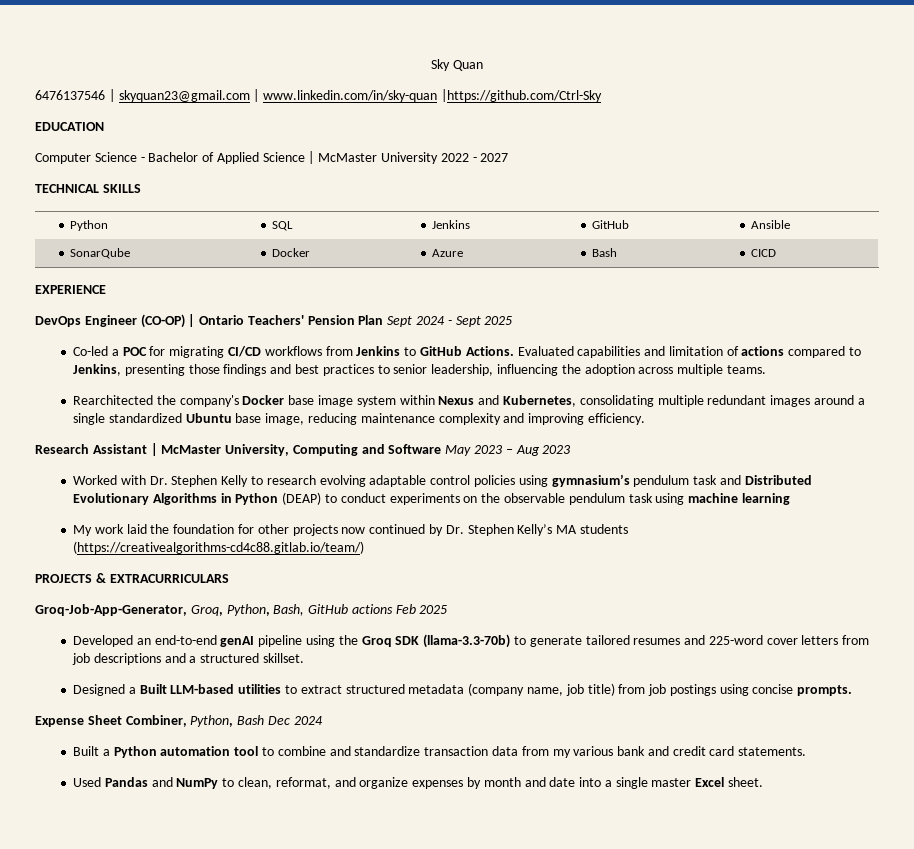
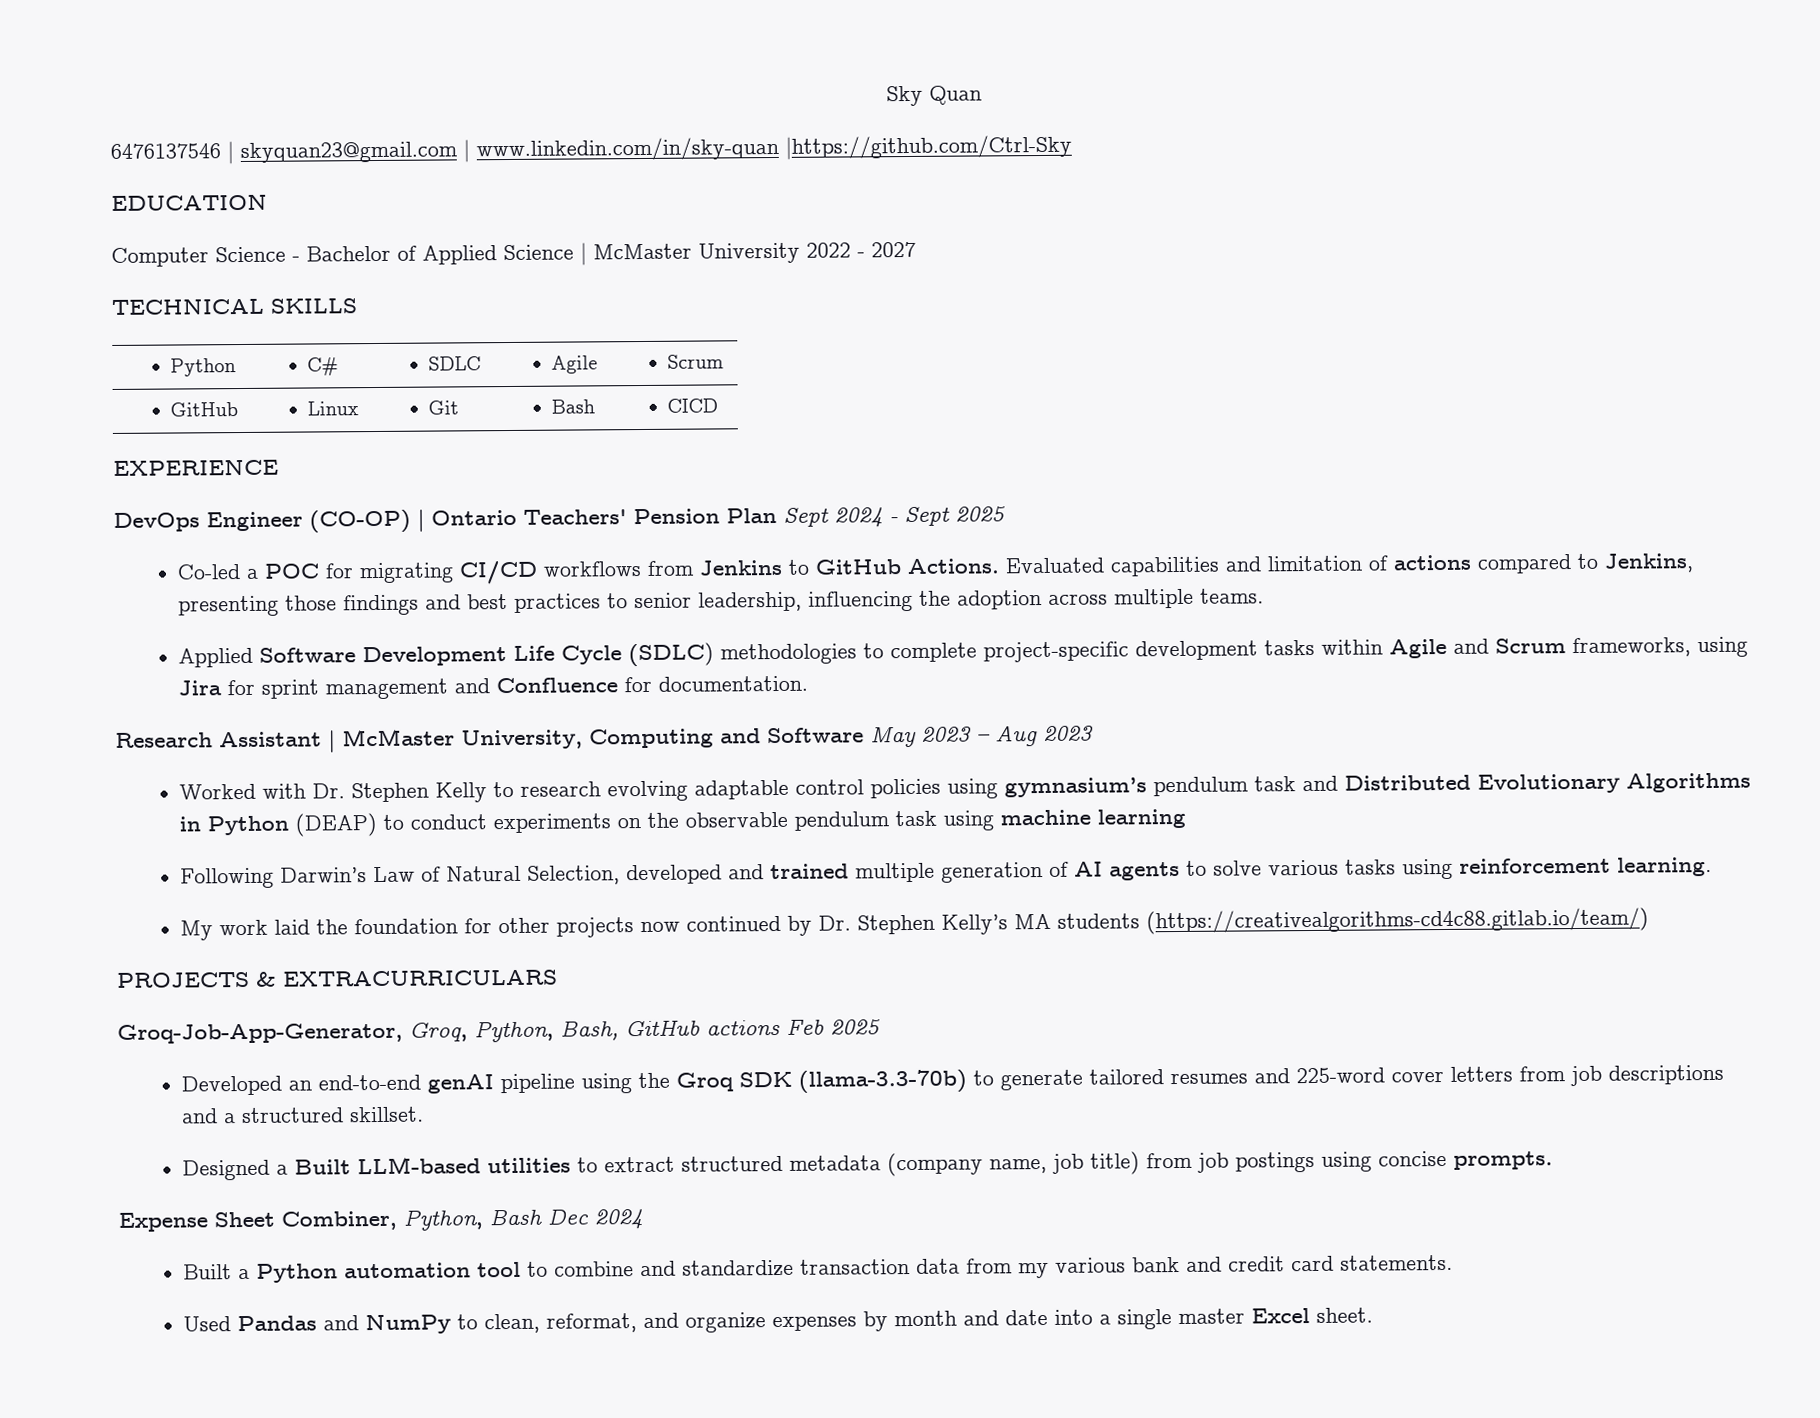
[272,221,294,231] [432,220,471,229] [592,220,630,229] [751,220,791,229] [70,248,131,259] [272,248,311,257] [432,249,464,257] SQL | Jenkins | GitHub | Ansible // SonarQube | Docker | Azure -> [306,357,339,376] [427,356,481,371] [550,355,598,374] [666,354,724,369] [169,402,238,417] [306,401,359,416] [427,400,459,415] C# | SDLC | Agile | Scrum // GitHub | Linux | Git
[73,395,865,407] [73,413,645,425] Rearchitected the company's Docker base image system within Nexus and Kubernetes, consolidating multiple redundant images around a single standardized Ubuntu base image, reducing maintenance complexity and improving efficiency. -> [178,636,1749,668] [178,675,809,700] Applied Software Development Life Cycle (SDLC) methodologies to complete project-specific development tasks within Agile and Scrum frameworks, using Jira for sprint management and Confluence for documentation.
(790, 499) none -> [180,856,1713,889] // Following Darwin’s Law of Natural Selection, developed and trained multiple generation of AI agents to solve various tasks using reinforcement learning.

